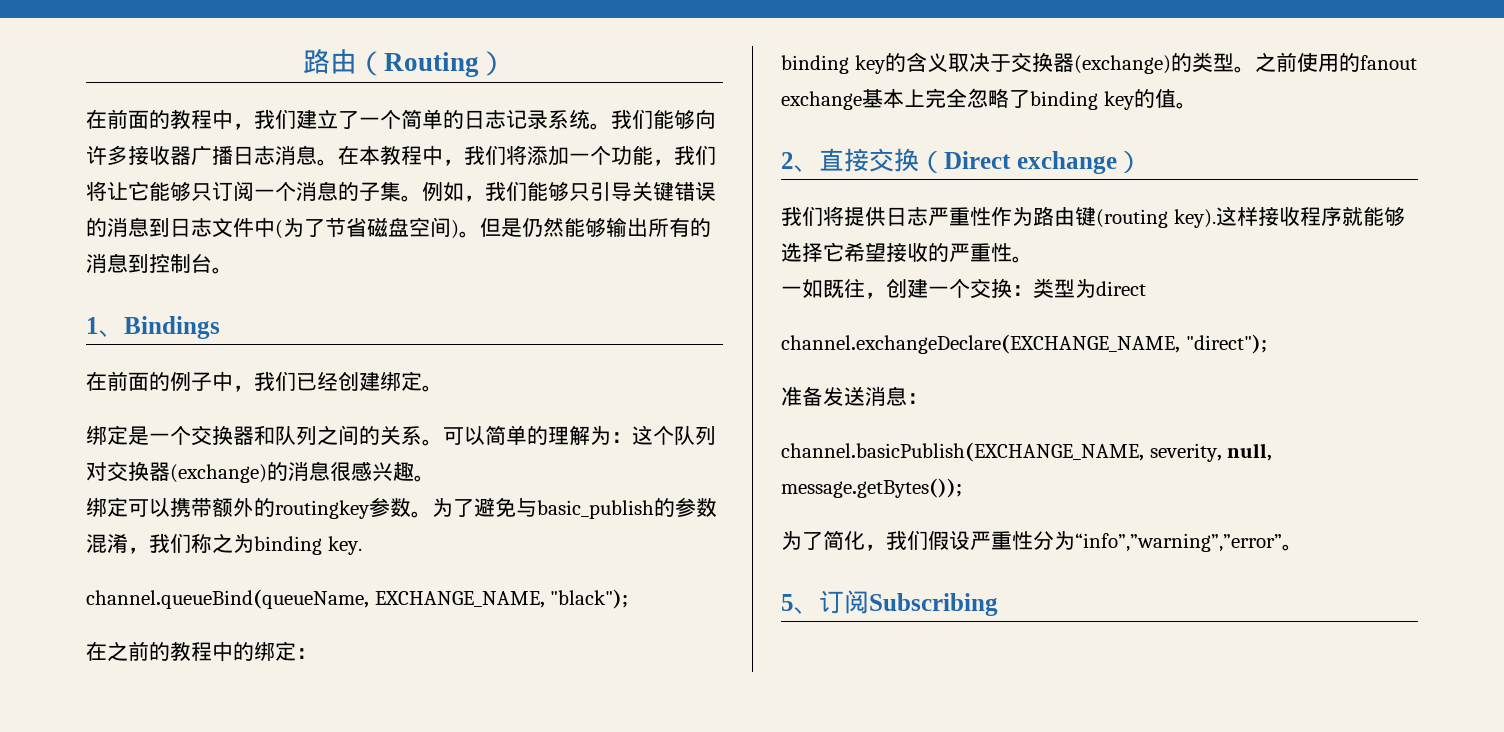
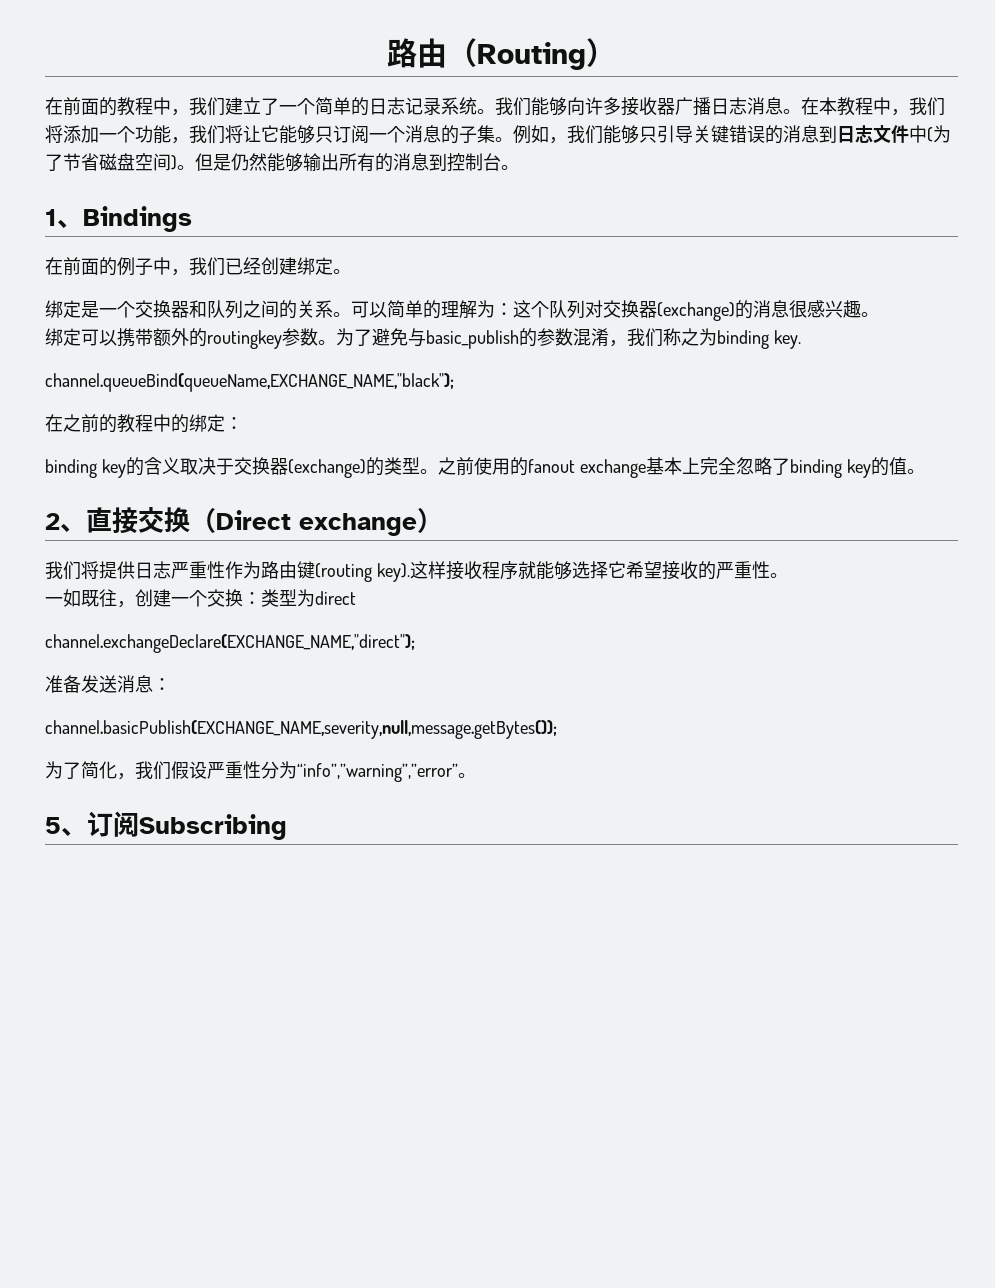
[86,589,629,609] channel.queueBind(queueName, EXCHANGE_NAME, "black"); -> [45,373,454,392] channel.queueBind(queueName,EXCHANGE_NAME,"black");
[781,334,1267,354] channel.exchangeDeclare(EXCHANGE_NAME, "direct"); -> [45,634,415,653] channel.exchangeDeclare(EXCHANGE_NAME,"direct");
[781,442,1273,462] [781,478,962,498] channel.basicPublish(EXCHANGE_NAME, severity, null, message.getBytes()); -> [45,720,557,739] channel.basicPublish(EXCHANGE_NAME,severity,null,message.getBytes());

